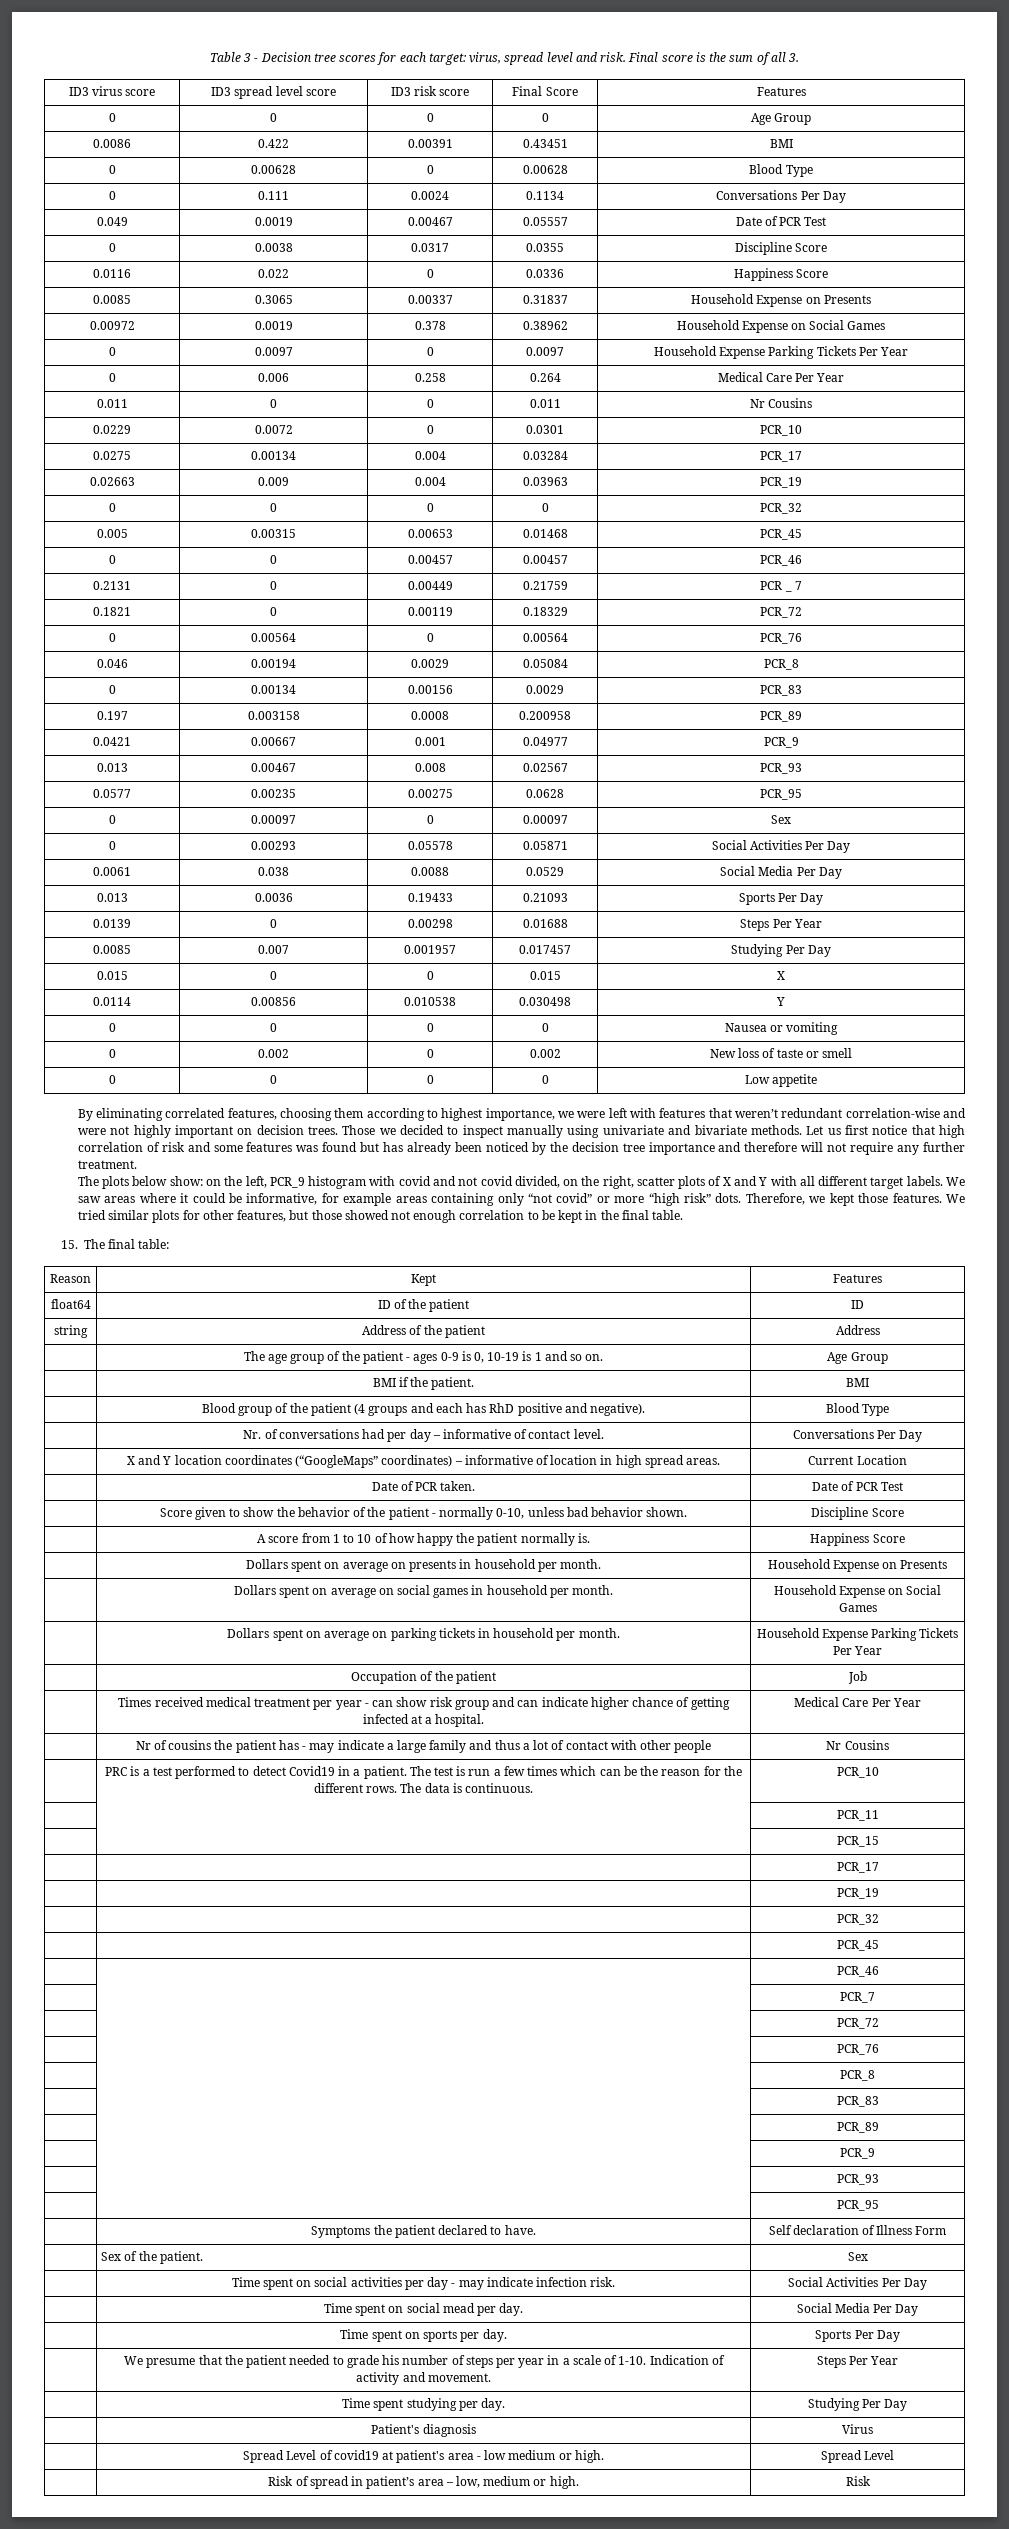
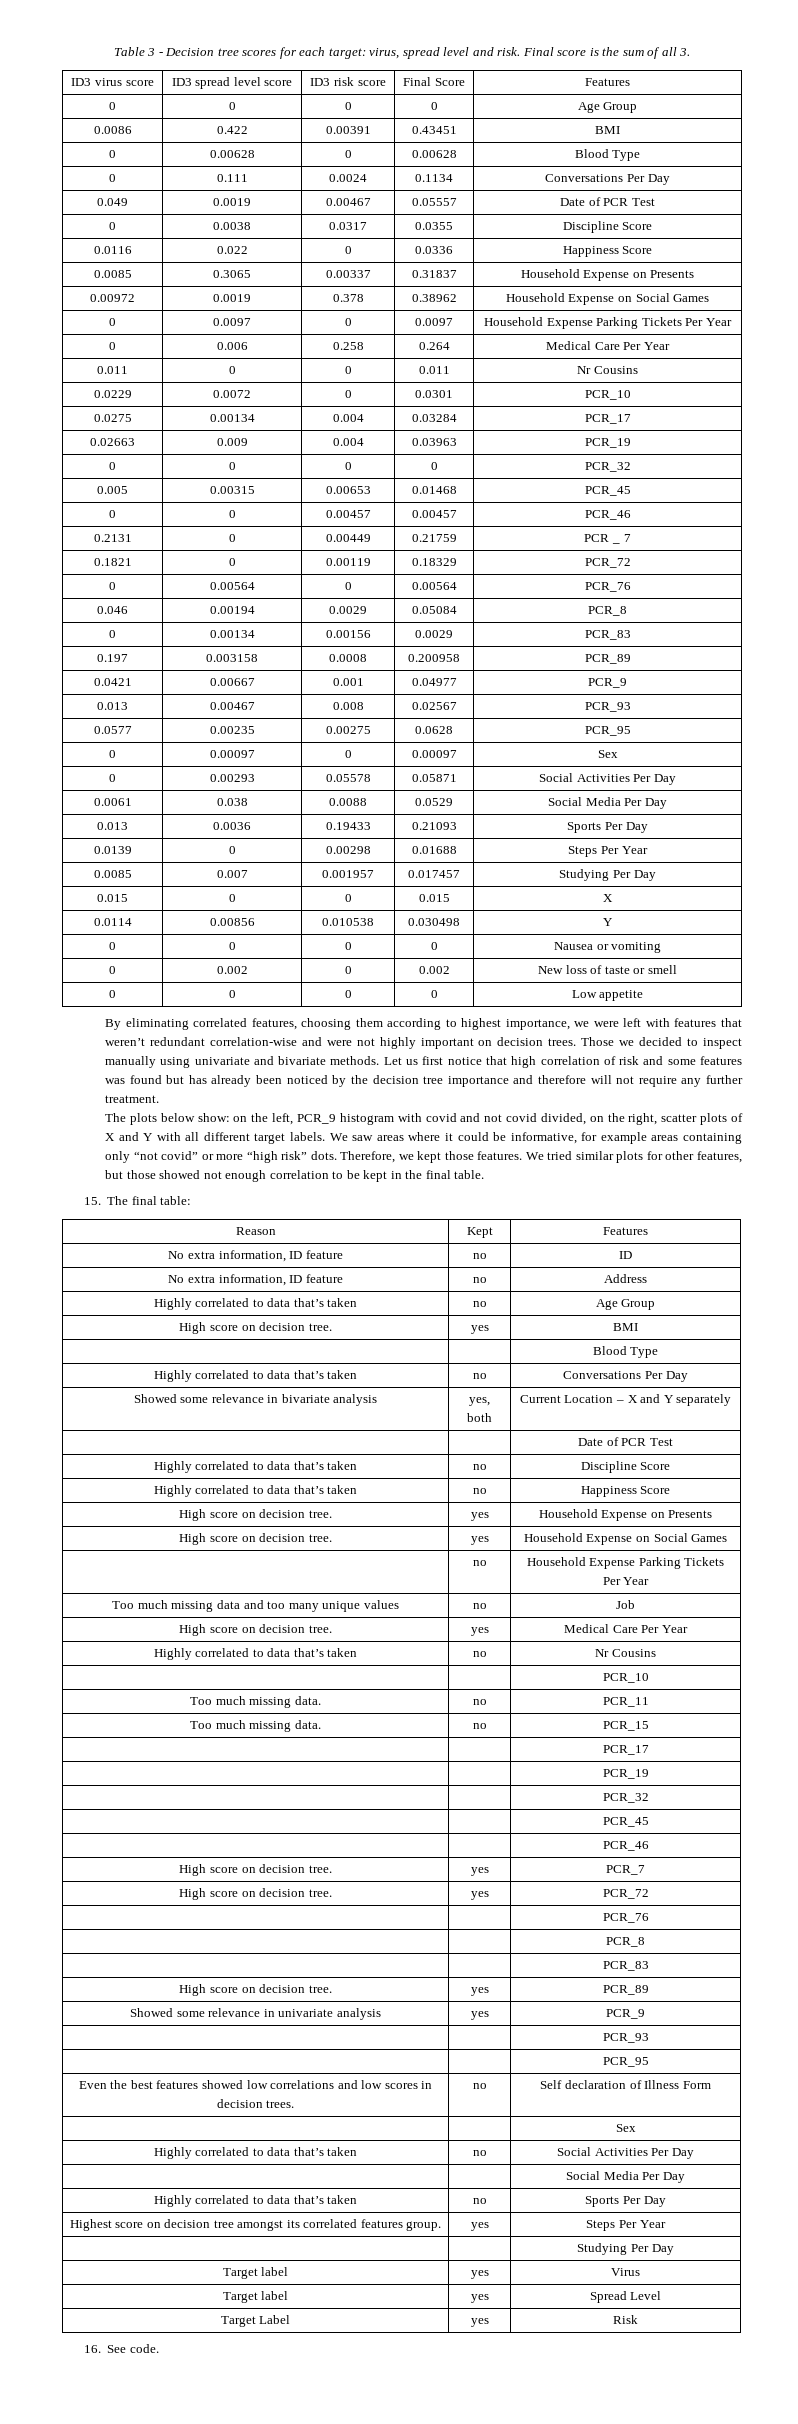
[50,1299,91,1309] [377,1299,470,1312] [851,1300,864,1309] [54,1325,88,1338] [362,1325,485,1338] [835,1325,880,1335] [243,1351,604,1364] [827,1352,888,1364] [372,1377,475,1390] [846,1378,869,1387] [201,1403,646,1416] [825,1403,890,1416] [243,1429,604,1442] [792,1429,923,1442] [126,1455,721,1468] [808,1455,907,1465] [371,1481,476,1491] [812,1481,903,1491] [159,1507,688,1520] [811,1507,904,1520] [257,1533,590,1546] [810,1533,905,1546] [245,1559,602,1572] [767,1559,948,1572] [233,1585,614,1598] float64 | ID of the patient | ID // string | Address of the patient | Address // | The age group of the patient - ages 0-9 is 0, 10-19 is 1 and so on. | Age Group // | BMI if the patient. | BMI // | Blood group of the patient (4 groups and each has RhD positive and negative). | Blood Type // | Nr. of conversations had per day – informative of contact level. | Conversations Per Day // | X and Y location coordinates (“GoogleMaps” coordinates) – informative of location in high spread areas. | Current Location // | Date of PCR taken. | Date of PCR Test // | Score given to show the behavior of the patient - normally 0-10, unless bad behavior shown. | Discipline Score // | A score from 1 to 10 of how happy the patient normally is. | Happiness Score // | Dollars spent on average on presents in household per month. | Household Expense on Presents // | Dollars spent on average on social games in household per month. -> [168,1250,343,1262] [472,1253,487,1259] [619,1251,632,1259] [168,1274,343,1286] [472,1277,487,1283] [604,1274,647,1283] [153,1298,358,1310] [472,1301,487,1307] [595,1299,656,1310] [179,1322,332,1334] [470,1325,489,1334] [613,1323,638,1331] [592,1346,659,1358] [153,1370,358,1382] [472,1373,487,1379] [563,1371,688,1382] [133,1394,378,1406] [469,1397,490,1406] [467,1413,492,1422] [519,1394,732,1406] [578,1437,673,1446] [153,1461,358,1473] [472,1464,487,1470] [580,1461,671,1473] [153,1485,358,1497] [472,1488,487,1494] [580,1486,671,1497] [179,1509,332,1521] [470,1512,489,1521] [538,1509,713,1521] [179,1533,332,1545] [470,1536,489,1545] No extra information, ID feature | no | ID // No extra information, ID feature | no | Address // Highly correlated to data that’s taken | no | Age Group // High score on decision tree. | yes | BMI // | | Blood Type // Highly correlated to data that’s taken | no | Conversations Per Day // Showed some relevance in bivariate analysis | yes, both | Current Location – X and Y separately // | | Date of PCR Test // Highly correlated to data that’s taken | no | Discipline Score // Highly correlated to data that’s taken | no | Happiness Score // High score on decision tree. | yes | Household Expense on Presents // High score on decision tree. | yes
[227,1628,620,1641] [756,1628,959,1641] [832,1646,883,1655] [351,1671,496,1684] [847,1671,867,1684] [118,1697,730,1710] [362,1714,485,1727] [794,1697,921,1707] [135,1740,712,1753] [826,1740,889,1750] [105,1766,742,1779] [313,1783,534,1793] [836,1767,879,1778] [836,1810,879,1821] Dollars spent on average on parking tickets in household per month. | Household Expense Parking Tickets Per Year // | Occupation of the patient | Job // | Times received medical treatment per year - can show risk group and can indicate higher chance of getting infected at a hospital. | Medical Care Per Year // | Nr of cousins the patient has - may indicate a large family and thus a lot of contact with other people | Nr Cousins // | PRC is a test performed to detect Covid19 in a patient. The test is run a few times which can be the reason for the different rows. The data is continuous. | PCR_10 // | | PCR_11 // | -> [472,1560,487,1566] [526,1557,725,1569] [602,1577,650,1585] [112,1600,399,1612] [472,1603,487,1609] [616,1600,635,1609] [179,1624,332,1636] [470,1627,489,1636] [564,1624,688,1633] [153,1648,358,1660] [472,1651,487,1657] [595,1649,656,1657] [602,1673,649,1683] [190,1696,321,1708] [472,1699,487,1705] [602,1697,649,1707] [190,1720,321,1732] [472,1723,487,1729] no | Household Expense Parking Tickets Per Year // Too much missing data and too many unique values | no | Job // High score on decision tree. | yes | Medical Care Per Year // Highly correlated to data that’s taken | no | Nr Cousins // | | PCR_10 // Too much missing data. | no | PCR_11 // Too much missing data. | no
[840,1992,875,2003] [836,2018,879,2029] [836,2044,879,2055] [840,2070,875,2081] [836,2096,879,2107] [836,2122,879,2133] [840,2148,875,2159] [836,2174,879,2185] [836,2200,879,2211] [311,2225,536,2238] | | PCR_7 // | | PCR_72 // | | PCR_76 // | | PCR_8 // | | PCR_83 // | | PCR_89 // | | PCR_9 // | | PCR_93 // | | PCR_95 // | Symptoms the patient declared to have. -> [179,1864,332,1876] [470,1867,489,1876] [606,1865,645,1875] [179,1888,332,1900] [470,1891,489,1900] [602,1889,649,1899] [602,1913,649,1923] [606,1937,645,1947] [602,1961,649,1971] [179,1984,332,1996] [470,1987,489,1996] [602,1985,649,1995] [130,2008,381,2020] [470,2011,489,2020] [606,2009,645,2019] [602,2033,649,2043] [602,2057,649,2067] [78,2080,433,2089] [216,2099,295,2108] [472,2083,487,2089] High score on decision tree. | yes | PCR_7 // High score on decision tree. | yes | PCR_72 // | | PCR_76 // | | PCR_8 // | | PCR_83 // High score on decision tree. | yes | PCR_89 // Showed some relevance in univariate analysis | yes | PCR_9 // | | PCR_93 // | | PCR_95 // Even the best features showed low correlations and low scores in decision trees. | no
[101,2251,203,2264] [847,2252,868,2261] [231,2277,616,2290] [788,2277,927,2290] [323,2303,524,2316] [796,2303,919,2316] [340,2329,507,2342] [815,2330,900,2342] [124,2355,725,2368] [356,2372,491,2385] [816,2356,899,2368] [342,2398,505,2411] [807,2398,908,2411] [371,2424,476,2437] [842,2424,873,2434] [243,2450,604,2463] [820,2450,895,2463] [268,2476,579,2489] [845,2476,871,2486] Sex of the patient. | Sex // | Time spent on social activities per day - may indicate infection risk. | Social Activities Per Day // | Time spent on social mead per day. | Social Media Per Day // | Time spent on sports per day. | Sports Per Day // | We presume that the patient needed to grade his number of steps per year in a scale of 1-10. Indication of activity and movement. | Steps Per Year // | Time spent studying per day. | Studying Per Day // | Patient's diagnosis | Virus // | Spread Level of covid19 at patient's area - low medium or high. | Spread Level // | Risk of spread in patient’s area – low, medium or high. | Risk -> [615,2124,636,2132] [153,2147,358,2159] [472,2150,487,2156] [557,2147,694,2159] [566,2171,685,2183] [153,2195,358,2207] [472,2198,487,2204] [585,2196,666,2207] [69,2219,442,2231] [470,2222,489,2231] [586,2220,666,2231] [577,2243,674,2255] [222,2267,289,2279] [470,2270,489,2279] [611,2268,640,2276] [222,2291,289,2303] [470,2294,489,2303] [589,2291,662,2303] [220,2315,291,2327] [470,2318,489,2327] [613,2315,638,2324] [83,2344,159,2353] | Sex // Highly correlated to data that’s taken | no | Social Activities Per Day // | | Social Media Per Day // Highly correlated to data that’s taken | no | Sports Per Day // Highest score on decision tree amongst its correlated features group. | yes | Steps Per Year // | | Studying Per Day // Target label | yes | Virus // Target label | yes | Spread Level // Target Label | yes | Risk // 16. See code.

